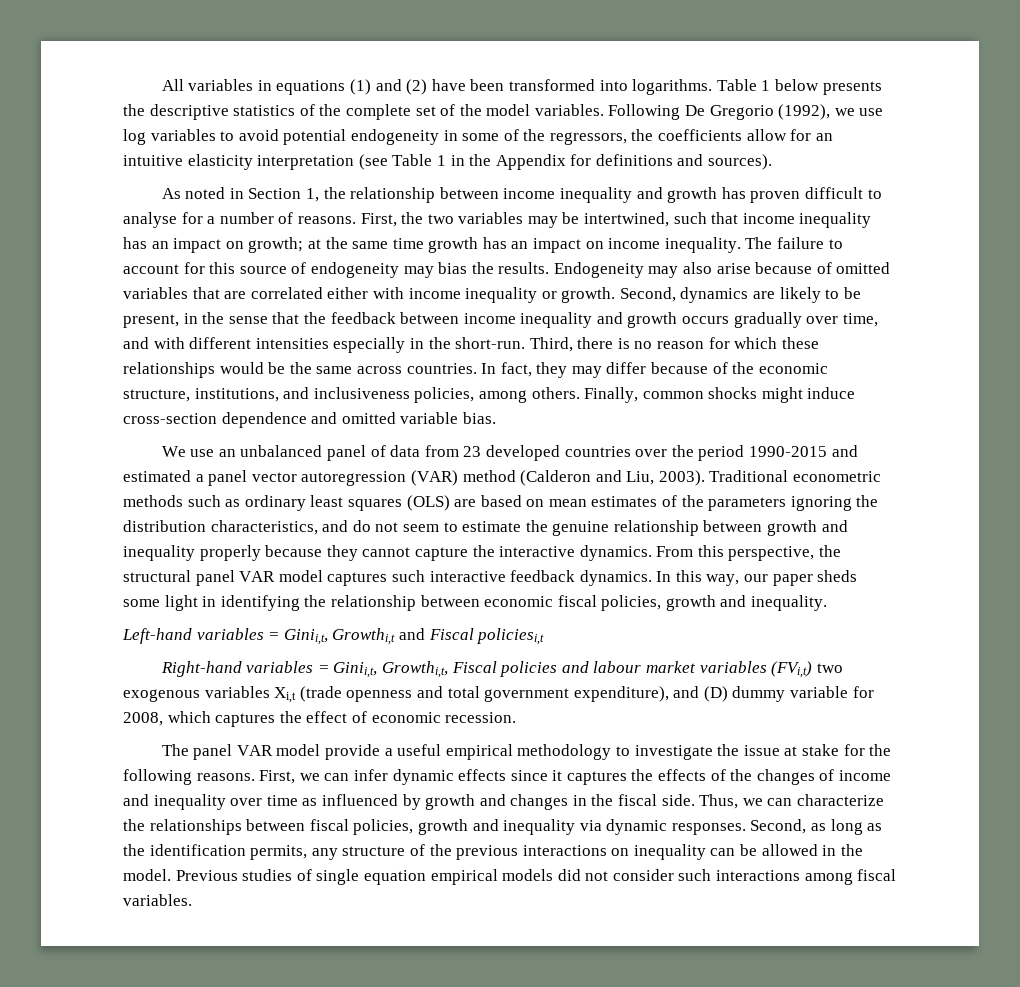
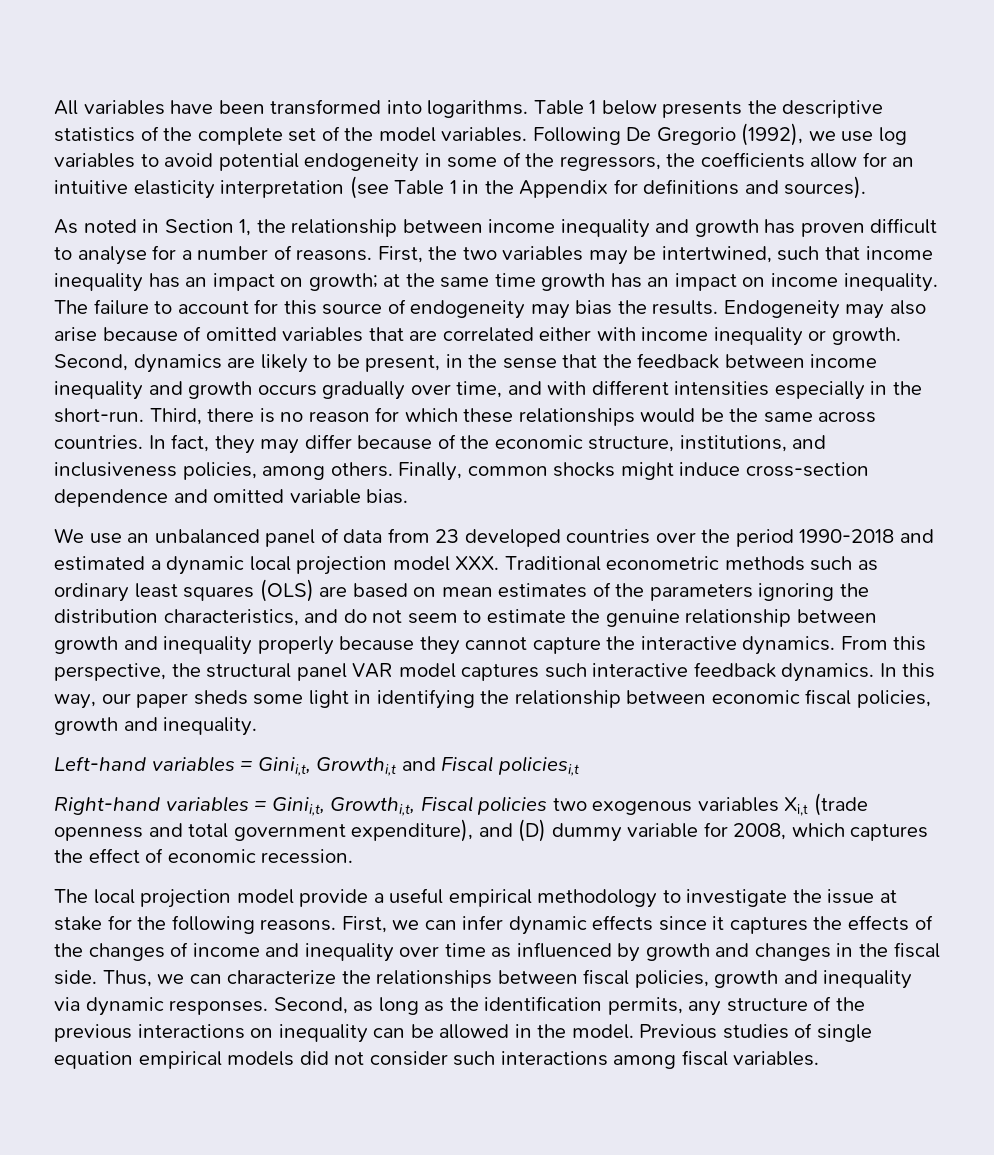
[257,79,428,95] in equations (1) and (2) -> (165, 107) none
[748,446,827,457] 1990-2015 -> [799,529,895,543] 1990-2018
[208,470,705,486] panel vector autoregression (VAR) method (Calderon and Liu, 2003). -> [166,556,500,575] dynamic local projection model XXX.
[561,661,813,678] and labour market variables (FVi,t) -> (548, 805) none
[193,744,273,760] panel VAR -> [93,889,232,908] local projection

